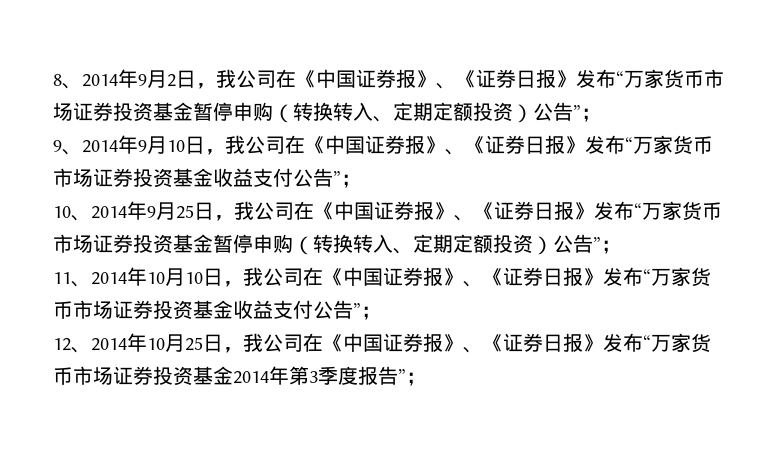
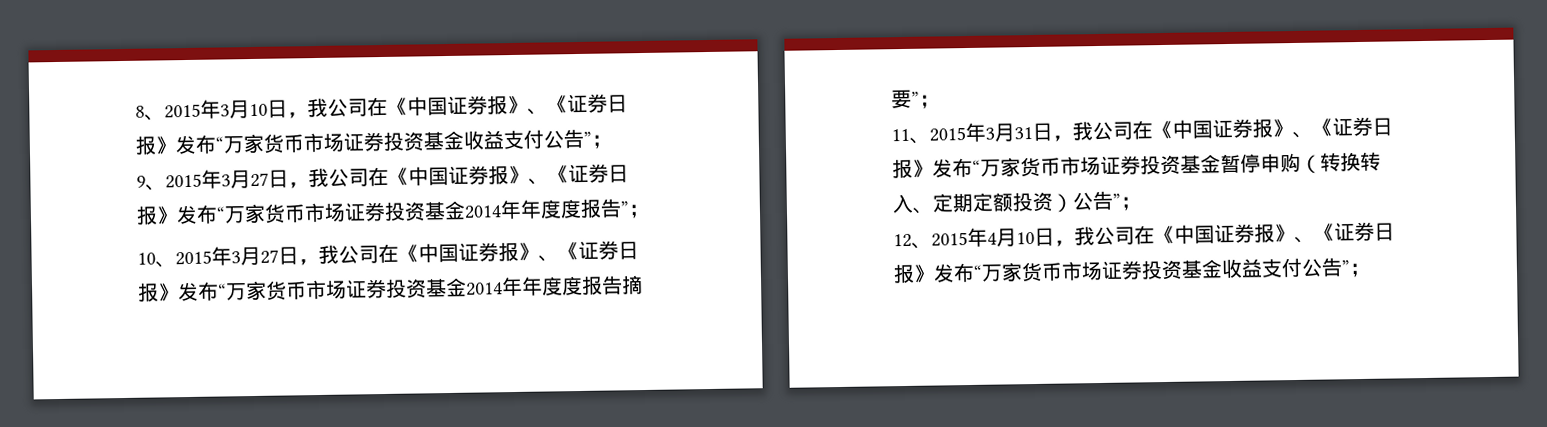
[82,69,176,88] 2014年9月2 -> [164,93,628,119] [135,128,612,155] [136,163,629,191] [136,198,650,225] [137,240,639,268] [137,275,643,302] [891,89,940,109] [891,122,1033,144] 2015年3月10日，我公司在《中国证券报》、《证券日报》发布“万家货币市场证券投资基金收益支付公告”； // 9、2015年3月27日，我公司在《中国证券报》、《证券日报》发布“万家货币市场证券投资基金2014年年度度报告”； // 10、2015年3月27日，我公司在《中国证券报》、《证券日报》发布“万家货币市场证券投资基金2014年年度度报告摘要”； // 11、2015年3月31
[53,135,147,155] 9、2014年9 -> [893,227,997,249] 12、2015年4
[53,201,722,221] [53,234,621,255] [53,267,711,287] [53,300,381,320] [53,333,711,353] [53,366,426,386] // 10、2014年9月25日，我公司在《中国证券报》、《证券日报》发布“万家货币市场证券投资基金暂停申购（转换转入、定期定额投资）公告”； // 11、2014年10月10日，我公司在《中国证券报》、《证券日报》发布“万家货币市场证券投资基金收益支付公告”； // 12、2014年10月25日，我公司在《中国证券报》、《证券日报》发布“万家货币市场证券投资基金2014年第3季度报告”； -> (1371, 270) none

